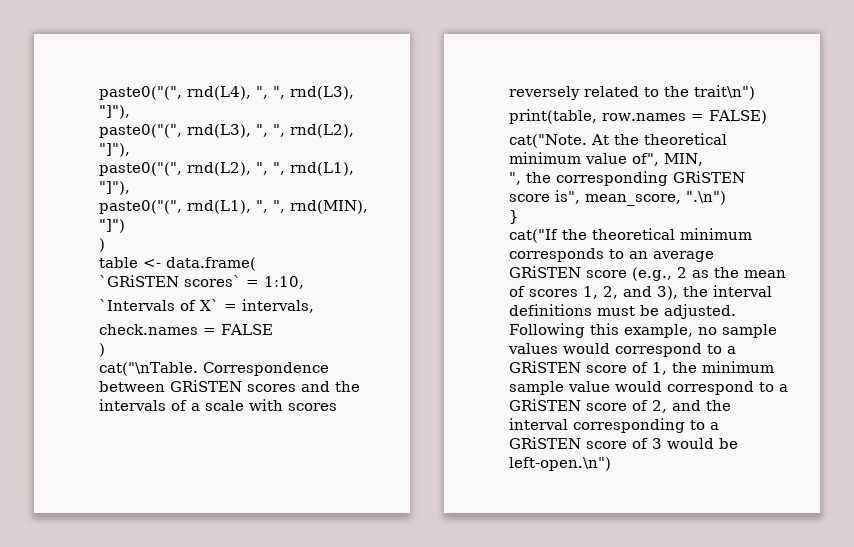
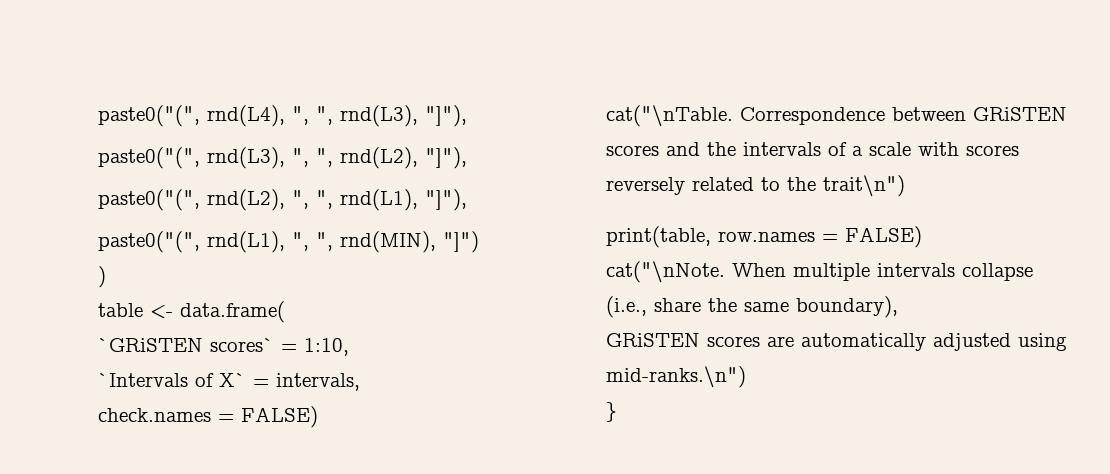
[221,324,273,335] [99,343,105,357] FALSE // ) -> [241,406,318,428] FALSE)
[509,133,727,148] [509,152,703,166] [509,171,745,186] [509,190,726,206] [509,210,519,224] [509,228,752,243] [509,248,714,262] [509,266,786,281] [509,285,772,300] [509,304,736,319] [509,323,777,338] [508,343,736,357] [509,361,774,375] [509,381,788,395] [509,399,731,413] [509,418,719,433] [509,437,738,449] [509,457,611,471] cat("Note. At the theoretical minimum value of", MIN, // ", the corresponding GRiSTEN score is", mean_score, ".\n") // } // cat("If the theoretical minimum corresponds to an average GRiSTEN score (e.g., 2 as the mean of scores 1, 2, and 3), the interval definitions must be adjusted. Following this example, no sample values would correspond to a GRiSTEN score of 1, the minimum sample value would correspond to a GRiSTEN score of 2, and the interval corresponding to a GRiSTEN score of 3 would be left-open.\n") -> [606,261,1033,283] [606,296,898,318] [606,333,1067,351] [606,366,746,388] [606,402,617,422] cat("\nNote. When multiple intervals collapse (i.e., share the same boundary), // GRiSTEN scores are automatically adjusted using mid-ranks.\n") // }

